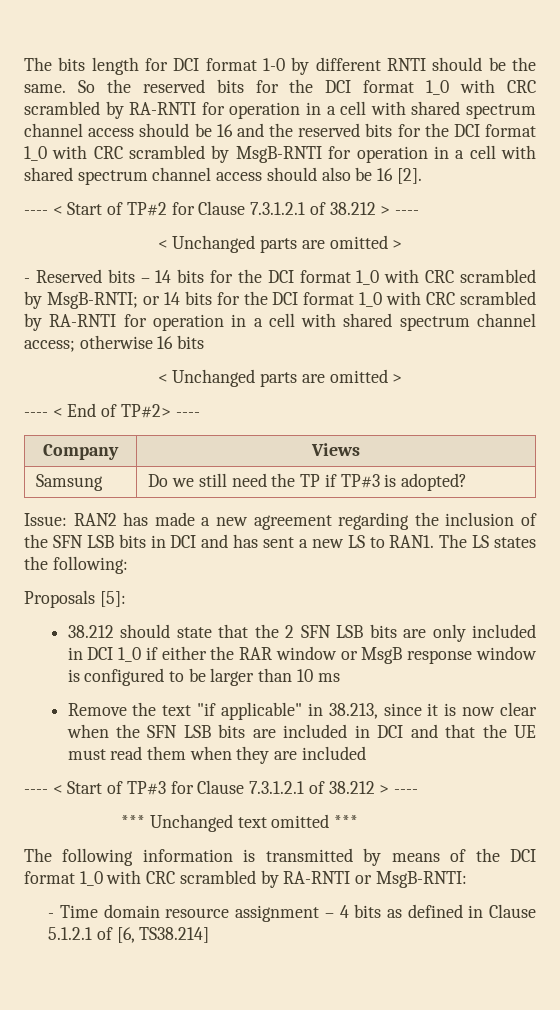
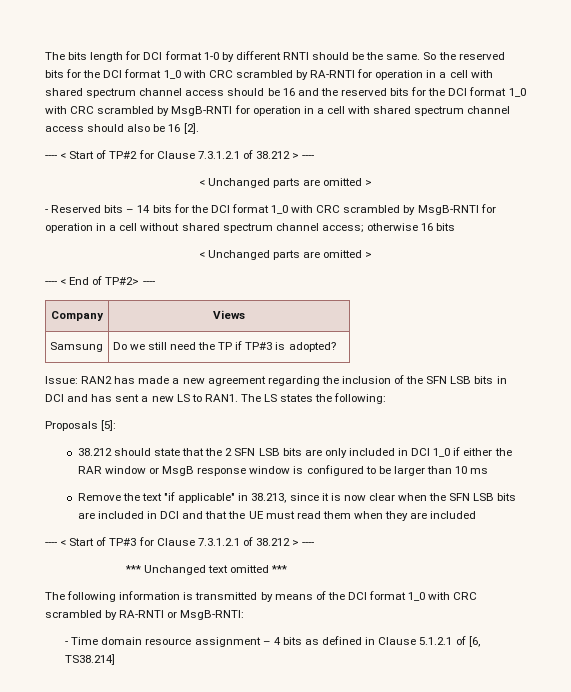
[46,291,536,309] [24,313,337,331] MsgB-RNTI; or 14 bits for the DCI format 1_0 with CRC scrambled by RA-RNTI for operation in a cell with -> [417,204,496,215] [45,223,180,233] MsgB-RNTI for operation in a cell without

